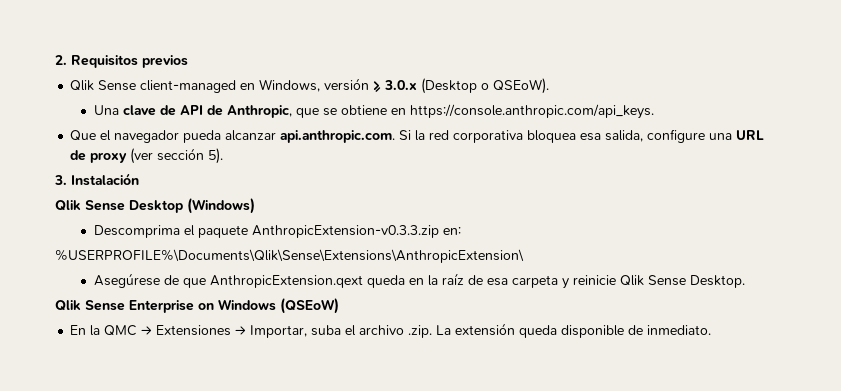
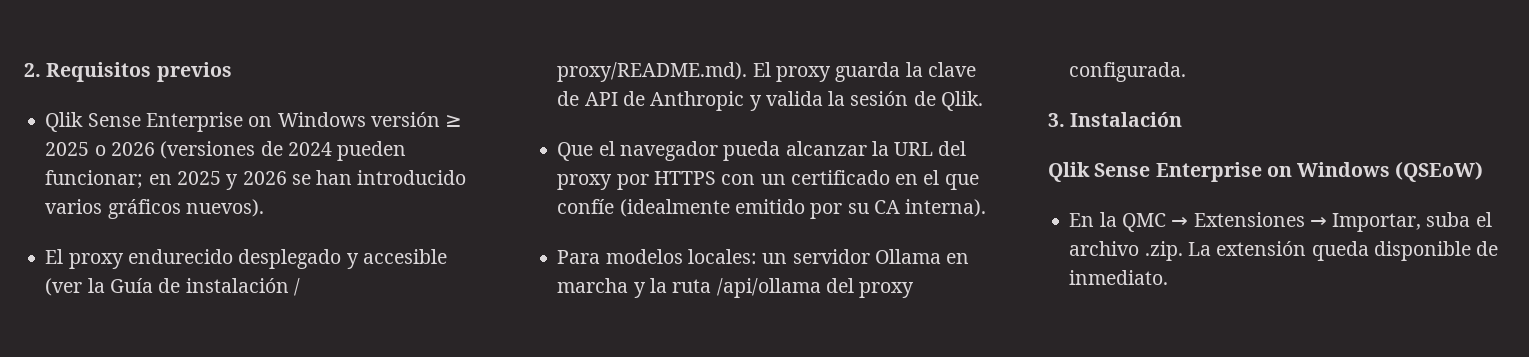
[140,78,550,94] [94,104,655,119] client-managed en Windows, versión ≥ 3.0.x (Desktop o QSEoW). // Una clave de API de Anthropic, que se obtiene en https://console.anthropic.com/api_keys. -> [145,112,463,132] [45,141,407,161] [45,170,467,190] [45,199,264,219] [45,249,447,269] [45,278,300,296] [557,62,976,82] [557,91,983,111] Enterprise on Windows versión ≥ 2025 o 2026 (versiones de 2024 pueden funcionar; en 2025 y 2026 se han introducido varios gráficos nuevos). // El proxy endurecido desplegado y accesible (ver la Guía de instalación / proxy/README.md). El proxy guarda la clave de API de Anthropic y valida la sesión de Qlik.
[280,129,765,143] [70,148,224,164] [54,173,139,186] [55,198,255,214] [94,225,462,238] [55,249,524,263] [94,273,746,289] api.anthropic.com. Si la red corporativa bloquea esa salida, configure una URL de proxy (ver sección 5). // 3. Instalación // Qlik Sense Desktop (Windows) // Descomprima el paquete AnthropicExtension-v0.3.3.zip en: // %USERPROFILE%\Documents\Qlik\Sense\Extensions\AnthropicExtension\ // Asegúrese de que AnthropicExtension.qext queda en la raíz de esa carpeta y reinicie Qlik Sense Desktop. -> [871,141,967,156] [557,170,979,190] [557,199,987,219] [557,249,970,264] [557,278,915,298] [1069,62,1187,82] [1048,112,1183,127] la URL del proxy por HTTPS con un certificado en el que confíe (idealmente emitido por su CA interna). // Para modelos locales: un servidor Ollama en marcha y la ruta /api/ollama del proxy configurada. // 3. Instalación

